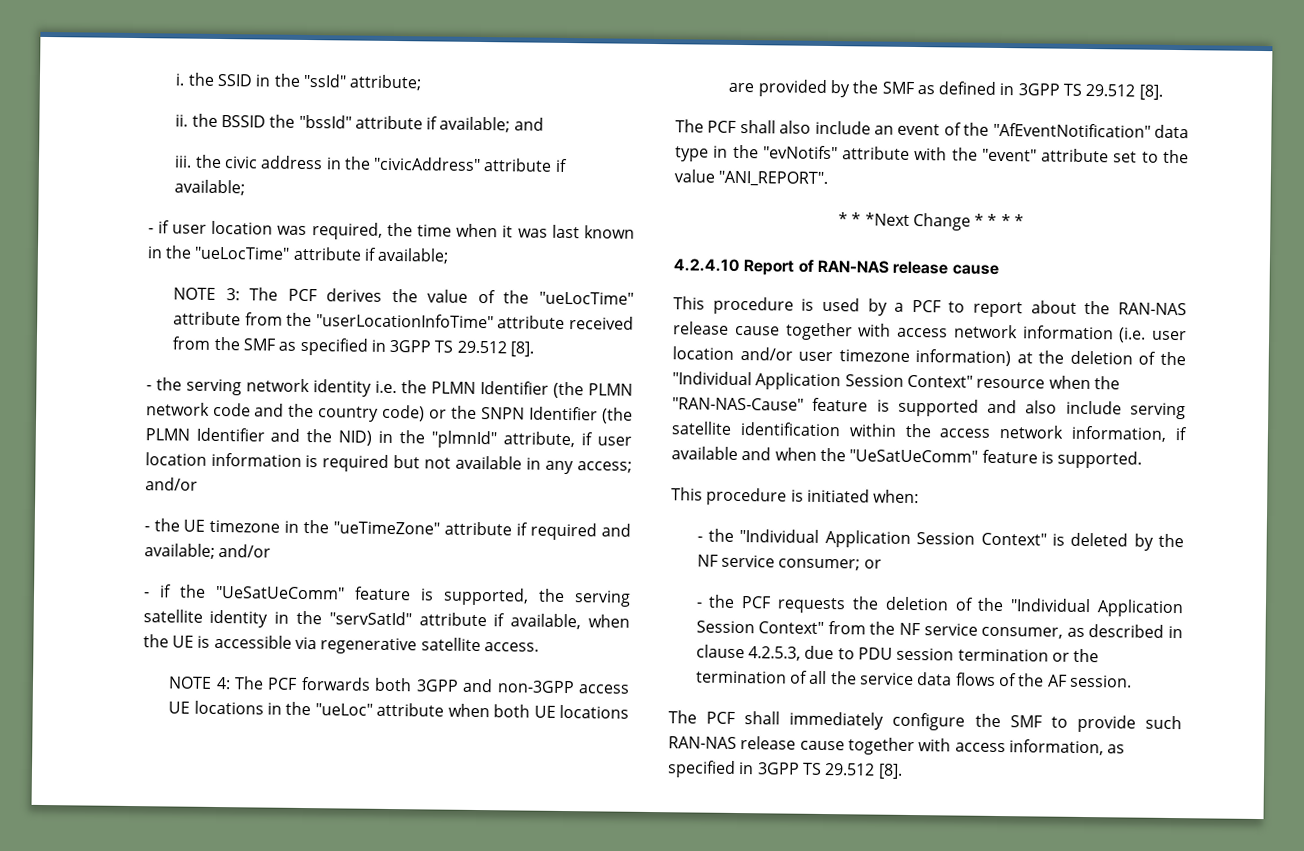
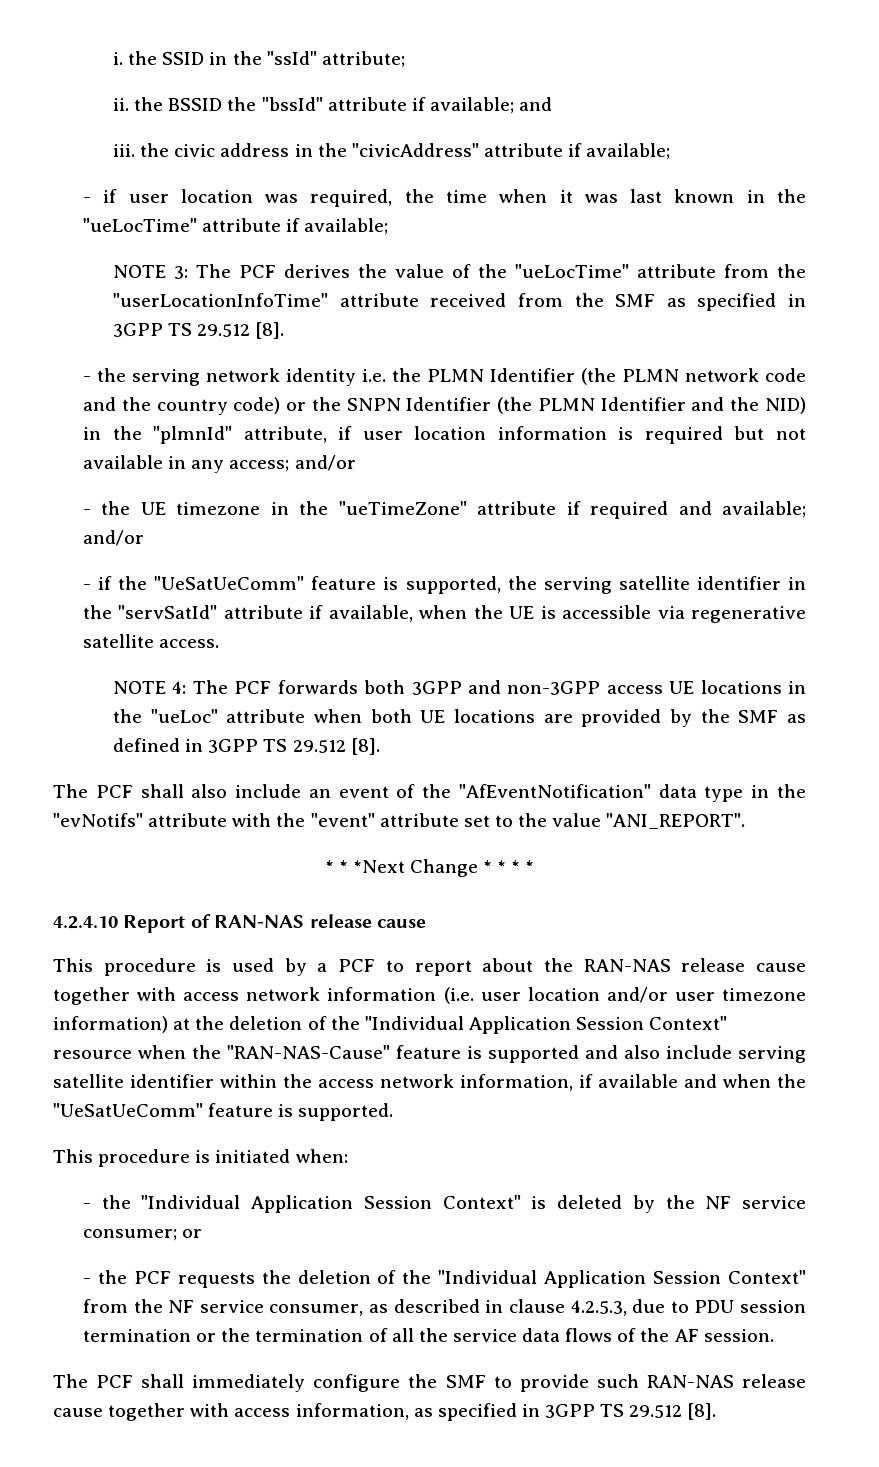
[209,609,269,628] identity -> [696,576,781,590] identifier
[739,422,841,437] identification -> [130,1074,214,1088] identifier

